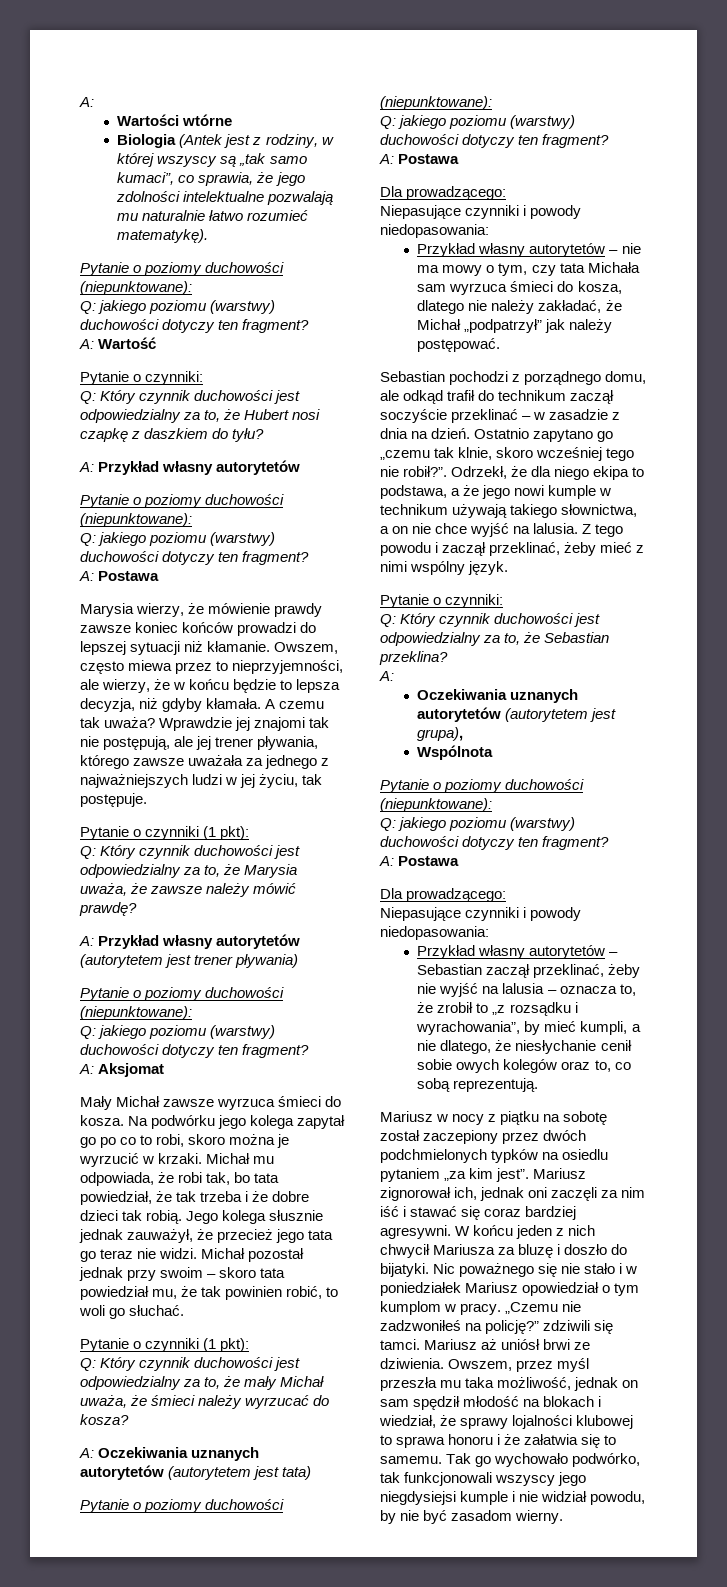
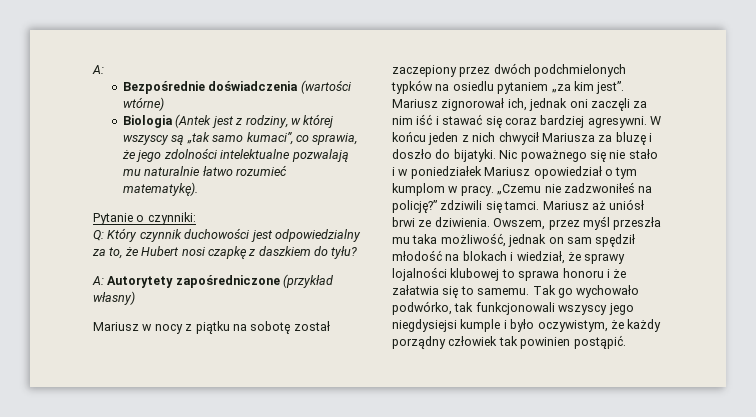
[79,97,94,107] [117,114,233,126] A: // Wartości wtórne -> [92,65,104,74] [123,80,351,94] [123,97,165,111] A: // Bezpośrednie doświadczenia (wartości wtórne)
[80,262,285,276] [80,281,192,295] [80,300,276,314] [80,319,310,333] [79,337,157,349] // Pytanie o poziomy duchowości (niepunktowane): // Q: jakiego poziomu (warstwy) duchowości dotyczy ten fragment? // A: Wartość -> (199, 189) none
[98,460,301,475] [80,494,285,508] [80,513,192,527] [80,532,276,546] [80,551,310,565] [79,571,160,581] [80,603,323,617] [80,622,317,636] [80,641,339,655] [80,660,344,674] [80,679,341,693] [80,698,325,712] [80,717,330,731] [80,736,319,750] [80,755,330,769] [80,774,323,788] [80,793,147,807] [80,826,250,840] [80,845,301,859] [80,864,298,878] [80,883,297,897] [79,902,137,916] [79,934,301,949] [80,954,299,968] [80,987,285,1001] [80,1006,192,1020] [80,1025,276,1039] [80,1044,310,1058] [79,1063,165,1077] [80,1096,342,1110] [80,1115,346,1129] [80,1134,290,1148] [79,1153,275,1167] [80,1172,280,1186] [80,1191,310,1205] [80,1210,324,1224] [79,1229,334,1243] [80,1248,305,1262] [79,1267,286,1281] [80,1286,339,1300] [79,1305,185,1319] [80,1338,250,1352] [80,1357,301,1371] [80,1376,325,1390] [80,1395,330,1409] [80,1414,129,1425] [79,1447,260,1461] [80,1465,312,1480] [80,1499,285,1513] [380,96,492,110] [380,115,576,129] [380,134,610,148] [379,154,460,164] [380,186,507,200] [380,205,582,219] [380,224,489,238] [417,243,641,257] [417,262,640,276] [417,281,622,295] [417,300,622,314] [417,319,613,333] [417,338,501,352] [380,371,647,385] [380,390,615,404] [380,409,621,423] [380,428,614,442] [380,447,635,461] [380,466,645,480] [380,485,612,499] [380,504,638,518] [380,523,624,537] [380,542,645,556] [380,561,509,575] [380,594,504,608] [380,613,601,627] [380,632,610,646] [379,651,448,665] [379,671,394,681] [417,689,579,703] [417,707,617,722] [417,727,464,741] [417,745,494,760] [380,779,585,793] [380,798,492,812] [380,817,576,831] [380,836,610,850] [379,856,460,866] [380,888,507,902] [380,907,582,921] [380,926,489,940] [417,945,619,959] [417,964,641,978] [417,983,636,997] [417,1002,578,1016] [416,1021,641,1035] [417,1040,632,1054] [417,1059,631,1073] [417,1078,539,1092] Przykład własny autorytetów // Pytanie o poziomy duchowości (niepunktowane): // Q: jakiego poziomu (warstwy) duchowości dotyczy ten fragment? // A: Postawa // Marysia wierzy, że mówienie prawdy zawsze koniec końców prowadzi do lepszej sytuacji niż kłamanie. Owszem, często miewa przez to nieprzyjemności, ale wierzy, że w końcu będzie to lepsza decyzja, niż gdyby kłamała. A czemu tak uważa? Wprawdzie jej znajomi tak nie postępują, ale jej trener pływania, którego zawsze uważała za jednego z najważniejszych ludzi w jej życiu, tak postępuje. // Pytanie o czynniki (1 pkt): // Q: Który czynnik duchowości jest odpowiedzialny za to, że Marysia uważa, że zawsze należy mówić prawdę? // A: Przykład własny autorytetów (autorytetem jest trener pływania) // Pytanie o poziomy duchowości (niepunktowane): // Q: jakiego poziomu (warstwy) duchowości dotyczy ten fragment? // A: Aksjomat // Mały Michał zawsze wyrzuca śmieci do kosza. Na podwórku jego kolega zapytał go po co to robi, skoro można je wyrzucić w krzaki. Michał mu odpowiada, że robi tak, bo tata powiedział, że tak trzeba i że dobre dzieci tak robią. Jego kolega słusznie jednak zauważył, że przecież jego tata go teraz nie widzi. Michał pozostał jednak przy swoim – skoro tata powiedział mu, że tak powinien robić, to woli go słuchać. // Pytanie o czynniki (1 pkt): // Q: Który czynnik duchowości jest odpowiedzialny za to, że mały Michał uważa, że śmieci należy wyrzucać do kosza? // A: Oczekiwania uznanych autorytetów (autorytetem jest tata) // Pytanie o poziomy duchowości (niepunktowane): // Q: jakiego poziomu (warstwy) duchowości dotyczy ten fragment? // A: Postawa // Dla prowadzącego: // Niepasujące czynniki i powody niedopasowania: // Przykład własny autorytetów – nie ma mowy o tym, czy tata Michała sam wyrzuca śmieci do kosza, dlatego nie należy zakładać, że Michał „podpatrzył” jak należy postępować. // Sebastian pochodzi z porządnego domu, ale odkąd trafił do technikum zaczął soczyście przeklinać – w zasadzie z dnia na dzień. Ostatnio zapytano go „czemu tak klnie, skoro wcześniej tego nie robił?”. Odrzekł, że dla niego ekipa to podstawa, a że jego nowi kumple w technikum używają takiego słownictwa, a on nie chce wyjść na lalusia. Z tego powodu i zaczął przeklinać, żeby mieć z nimi wspólny język. // Pytanie o czynniki: // Q: Który czynnik duchowości jest odpowiedzialny za to, że Sebastian przeklina? // A: // Oczekiwania uznanych autorytetów (autorytetem jest grupa), // Wspólnota // Pytanie o poziomy duchowości (niepunktowane): // Q: jakiego poziomu (warstwy) duchowości dotyczy ten fragment? // A: Postawa // Dla prowadzącego: // Niepasujące czynniki i powody niedopasowania: // Przykład własny autorytetów – Sebastian zaczął przeklinać, żeby nie wyjść na lalusia – oznacza to, że zrobił to „z rozsądku i wyrachowania”, by mieć kumpli, a nie dlatego, że niesłychanie cenił sobie owych kolegów oraz to, co sobą reprezentują. -> [107,274,334,288] [93,291,135,305] Autorytety zapośredniczone (przykład własny)
[519,1491,646,1505] [380,1510,564,1524] nie widział powodu, by nie być zasadom wierny. -> [510,319,662,332] [392,335,626,349] było oczywistym, że każdy porządny człowiek tak powinien postąpić.

